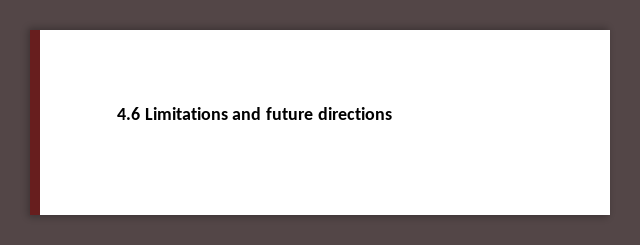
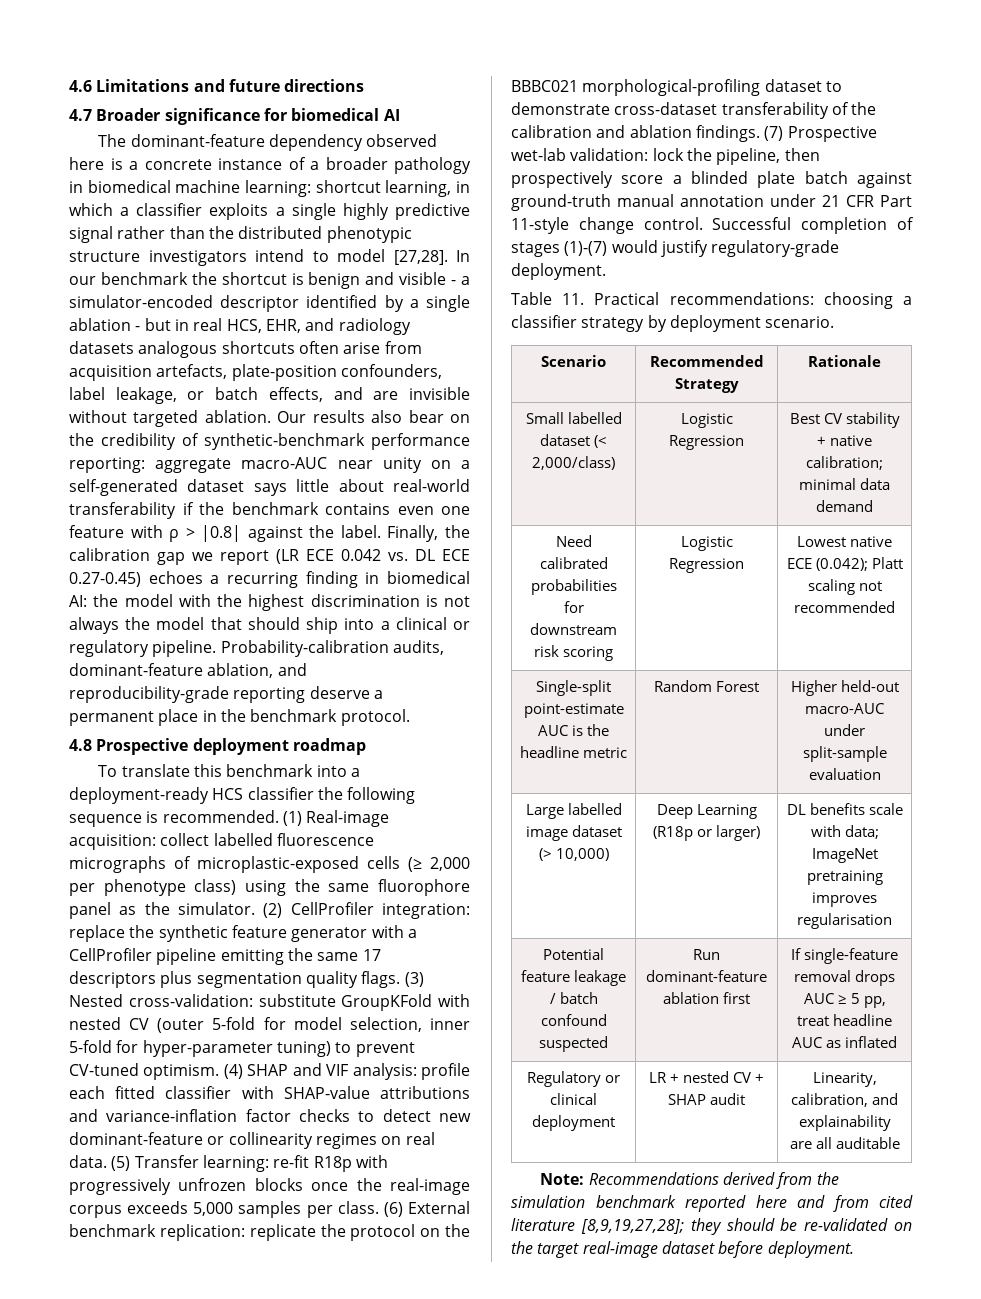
(392, 113) none -> [69,108,400,125] [98,134,438,151] [69,157,472,174] [69,180,471,197] [69,203,470,220] [69,226,412,243] [69,249,470,266] [69,272,471,289] [69,295,470,312] [69,318,411,335] [69,341,422,358] [69,364,442,381] [69,387,471,404] [69,410,470,427] [69,433,470,450] [69,457,471,473] [69,479,470,496] [69,502,470,519] [69,525,470,542] [69,548,470,565] [69,571,471,588] [69,594,470,611] [69,617,471,634] [69,640,444,657] [69,663,307,678] [69,686,383,703] [69,709,410,726] [69,738,366,755] [98,764,360,777] [69,787,416,804] [69,810,390,827] [69,833,374,850] [69,856,470,873] [69,879,471,896] [69,902,471,919] [69,925,417,942] [69,948,381,965] [69,971,424,988] [69,994,470,1011] [69,1017,470,1033] [69,1040,415,1057] [69,1063,470,1080] [69,1086,471,1099] [69,1109,471,1122] [69,1132,435,1149] [69,1155,388,1172] [69,1178,471,1195] [69,1201,471,1218] [69,1224,470,1241] [511,79,842,96] [511,102,877,119] [511,125,877,142] [511,148,820,165] [511,171,912,188] [511,194,912,211] [511,217,914,234] [511,240,840,257] [511,263,606,280] [511,292,912,309] [511,315,835,332] [541,355,606,367] [649,355,764,367] [674,378,739,393] [808,355,881,367] [525,412,622,424] [540,434,607,448] [532,456,615,470] [680,413,733,428] [669,435,744,450] [789,412,900,428] [817,435,872,446] [806,456,883,470] [799,478,890,490] [816,500,873,512] [555,535,592,547] [539,557,608,569] [530,579,617,595] [563,601,584,613] [530,623,617,635] [534,645,613,661] [680,536,733,551] [669,558,744,573] [797,536,892,547] [786,557,903,571] [807,579,882,595] [794,601,895,613] [536,680,611,696] [523,703,624,718] [538,724,609,736] [520,746,627,758] [654,680,759,692] [790,680,899,696] [805,703,885,714] [824,724,865,736] [802,746,887,762] [808,768,881,780] [525,803,622,819] [525,825,622,841] [538,848,609,861] [656,804,757,819] [653,825,760,841] [786,803,903,815] [810,825,879,839] [811,848,878,863] [806,870,883,885] [812,892,877,907] [797,913,892,929] [543,948,604,960] [521,970,626,986] [549,992,598,1004] [540,1014,607,1026] [539,1036,608,1052] [693,949,720,960] [646,970,767,982] [663,992,750,1004] [791,948,898,964] [794,970,895,986] [803,993,886,1008] [797,1014,892,1026] [792,1036,897,1048] [527,1071,620,1087] [550,1093,597,1105] [532,1115,615,1131] [649,1071,764,1083] [668,1093,745,1105] [812,1072,877,1087] [791,1093,898,1107] [798,1115,891,1131] [789,1137,900,1149] [540,1172,839,1189] [511,1195,913,1212] [511,1218,912,1235] [511,1241,854,1258] // 4.7 Broader significance for biomedical AI // The dominant-feature dependency observed here is a concrete instance of a broader pathology in biomedical machine learning: shortcut learning, in which a classifier exploits a single highly predictive signal rather than the distributed phenotypic structure investigators intend to model [27,28]. In our benchmark the shortcut is benign and visible - a simulator-encoded descriptor identified by a single ablation - but in real HCS, EHR, and radiology datasets analogous shortcuts often arise from acquisition artefacts, plate-position confounders, label leakage, or batch effects, and are invisible without targeted ablation. Our results also bear on the credibility of synthetic-benchmark performance reporting: aggregate macro-AUC near unity on a self-generated dataset says little about real-world transferability if the benchmark contains even one feature with ρ > |0.8| against the label. Finally, the calibration gap we report (LR ECE 0.042 vs. DL ECE 0.27-0.45) echoes a recurring finding in biomedical AI: the model with the highest discrimination is not always the model that should ship into a clinical or regulatory pipeline. Probability-calibration audits, dominant-feature ablation, and reproducibility-grade reporting deserve a permanent place in the benchmark protocol. // 4.8 Prospective deployment roadmap // To translate this benchmark into a deployment-ready HCS classifier the following sequence is recommended. (1) Real-image acquisition: collect labelled fluorescence micrographs of microplastic-exposed cells (≥ 2,000 per phenotype class) using the same fluorophore panel as the simulator. (2) CellProfiler integration: replace the synthetic feature generator with a CellProfiler pipeline emitting the same 17 descriptors plus segmentation quality flags. (3) Nested cross-validation: substitute GroupKFold with nested CV (outer 5-fold for model selection, inner 5-fold for hyper-parameter tuning) to prevent CV-tuned optimism. (4) SHAP and VIF analysis: profile each fitted classifier with SHAP-value attributions and variance-inflation factor checks to detect new dominant-feature or collinearity regimes on real data. (5) Transfer learning: re-fit R18p with progressively unfrozen blocks once the real-image corpus exceeds 5,000 samples per class. (6) External benchmark replication: replicate the protocol on the BBBC021 morphological-profiling dataset to demonstrate cross-dataset transferability of the calibration and ablation findings. (7) Prospective wet-lab validation: lock the pipeline, then prospectively score a blinded plate batch against ground-truth manual annotation under 21 CFR Part 11-style change control. Successful completion of stages (1)-(7) would justify regulatory-grade deployment. // Table 11. Practical recommendations: choosing a classifier strategy by deployment scenario. // Scenario | Recommended Strategy | Rationale // Small labelled dataset (< 2,000/class) | Logistic Regression | Best CV stability + native calibration; minimal data demand // Need calibrated probabilities for downstream risk scoring | Logistic Regression | Lowest native ECE (0.042); Platt scaling not recommended // Single-split point-estimate AUC is the headline metric | Random Forest | Higher held-out macro-AUC under split-sample evaluation // Large labelled image dataset (> 10,000) | Deep Learning (R18p or larger) | DL benefits scale with data; ImageNet pretraining improves regularisation // Potential feature leakage / batch confound suspected | Run dominant-feature ablation first | If single-feature removal drops AUC ≥ 5 pp, treat headline AUC as inflated // Regulatory or clinical deployment | LR + nested CV + SHAP audit | Linearity, calibration, and explainability are all auditable // Note: Recommendations derived from the simulation benchmark reported here and from cited literature [8,9,19,27,28]; they should be re-validated on the target real-image dataset before deployment.

